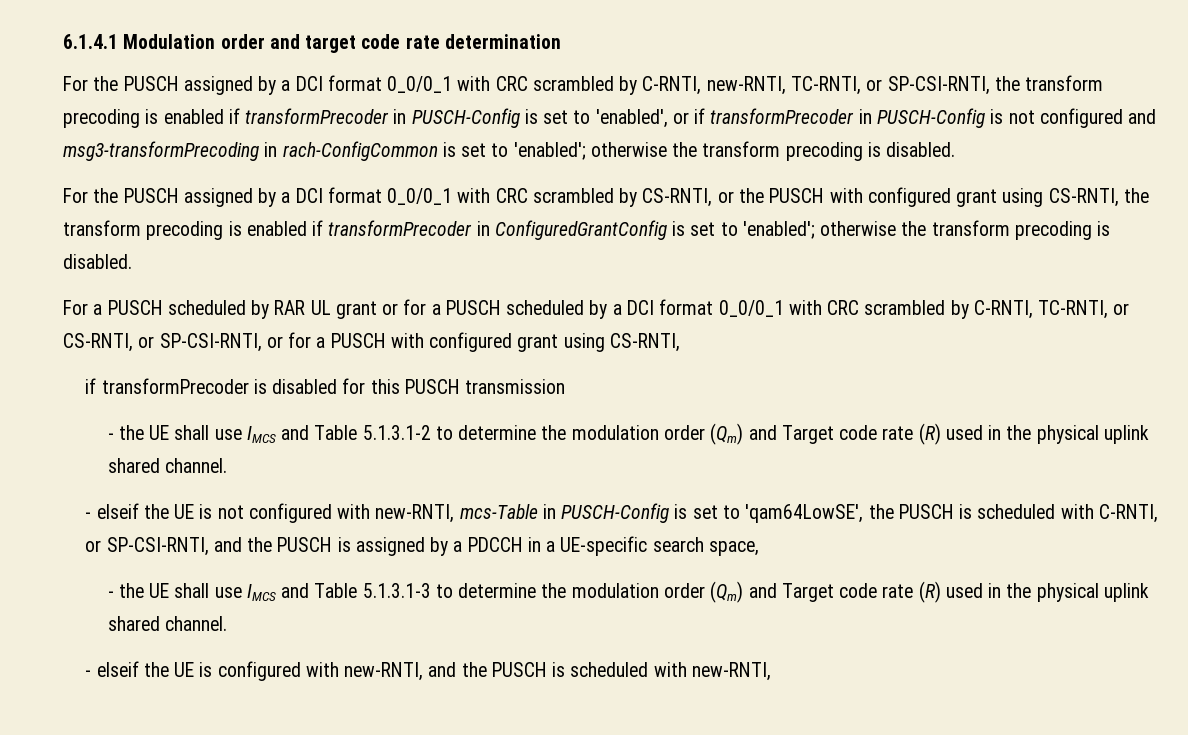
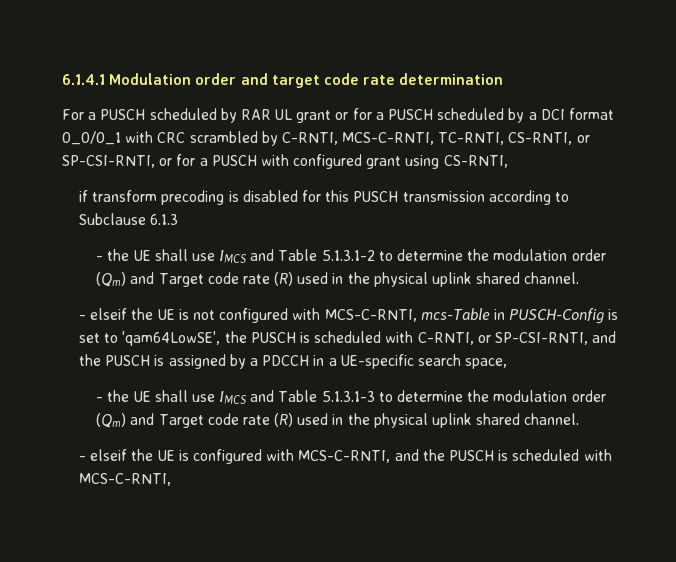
[63,75,1104,95] [63,108,1157,128] [63,141,956,161] [63,187,1149,207] [63,220,1111,240] [63,254,132,269] // For the PUSCH assigned by a DCI format 0_0/0_1 with CRC scrambled by C-RNTI, new-RNTI, TC-RNTI, or SP-CSI-RNTI, the transform precoding is enabled if transformPrecoder in PUSCH-Config is set to 'enabled', or if transformPrecoder in PUSCH-Config is not configured and msg3-transformPrecoding in rach-ConfigCommon is set to 'enabled'; otherwise the transform precoding is disabled. // For the PUSCH assigned by a DCI format 0_0/0_1 with CRC scrambled by CS-RNTI, or the PUSCH with configured grant using CS-RNTI, the transform precoding is enabled if transformPrecoder in ConfiguredGrantConfig is set to 'enabled'; otherwise the transform precoding is disabled. -> (504, 79) none
[1038,300,1130,319] TC-RNTI, or -> [342,132,505,145] MCS-C-RNTI, TC-RNTI,
[101,378,249,394] transformPrecoder -> [92,190,225,205] transform precoding
(566, 386) none -> [488,190,569,205] [79,213,179,225] according to Subclause 6.1.3
[375,504,455,523] new-RNTI, -> [324,309,417,322] MCS-C-RNTI,
[344,662,424,681] new-RNTI, -> [298,450,391,463] MCS-C-RNTI,
[691,662,771,681] new-RNTI, -> [79,473,172,486] MCS-C-RNTI,

